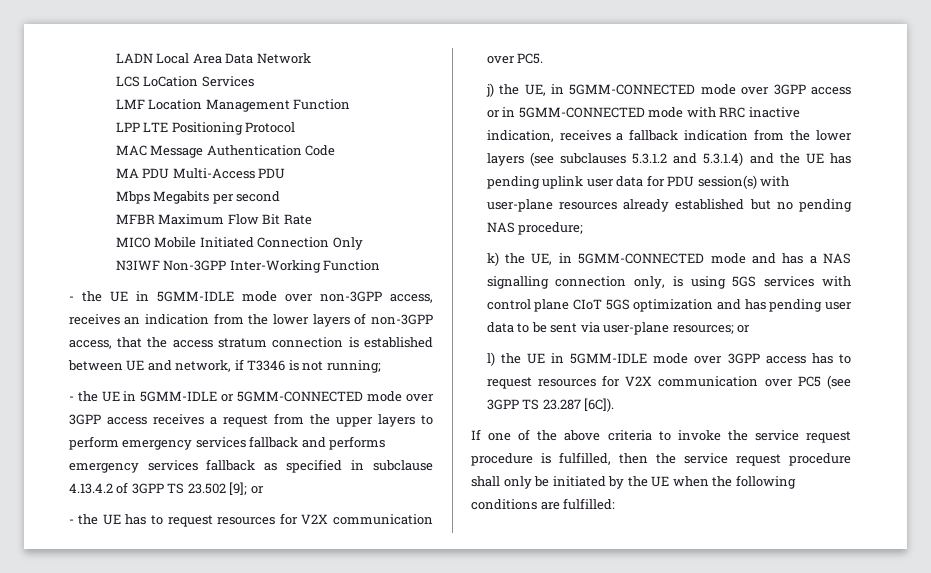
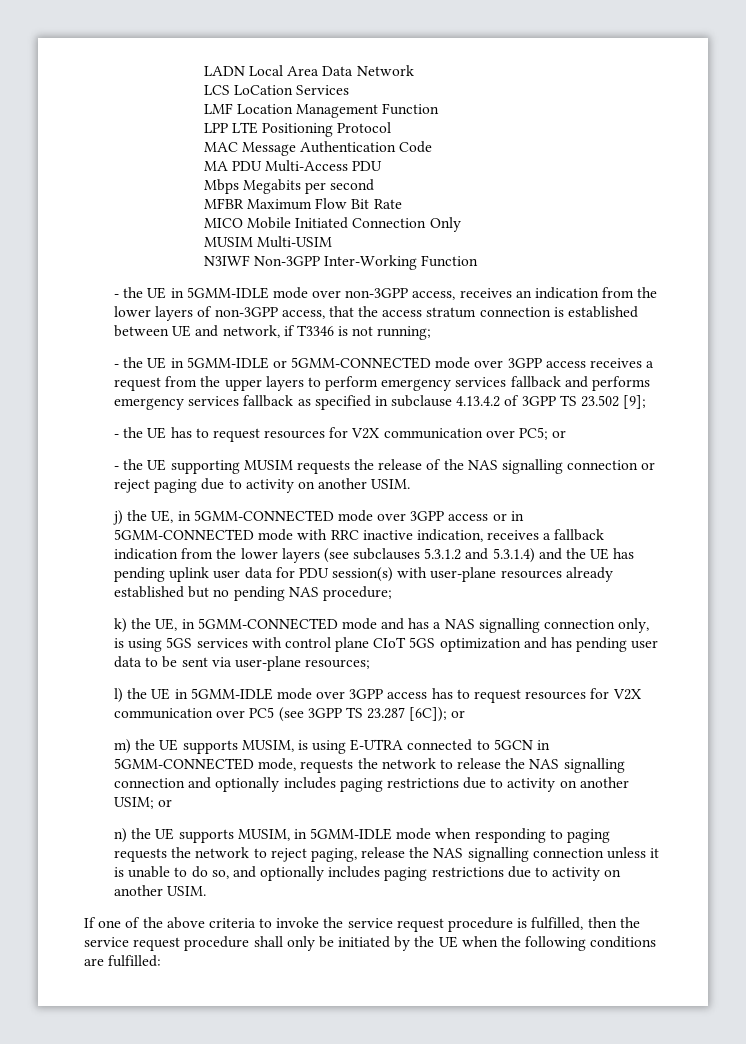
(363, 243) none -> [203,236,333,248] // MUSIM Multi-USIM
[250,486,264,494] or -> (647, 402) none
[517,53,544,64] PC5. -> [519,427,567,440] [113,459,656,474] [113,478,411,493] PC5; or // - the UE supporting MUSIM requests the release of the NAS signalling connection or reject paging due to activity on another USIM.
[737,325,751,333] or -> (371, 664) none
[584,398,615,412] [6C]). -> [409,707,466,722] [113,739,551,754] [113,758,625,773] [113,777,629,792] [113,797,173,809] [113,828,611,843] [113,847,660,862] [113,866,622,881] [113,885,207,896] [6C]); or // m) the UE supports MUSIM, is using E-UTRA connected to 5GCN in 5GMM-CONNECTED mode, requests the network to release the NAS signalling connection and optionally includes paging restrictions due to activity on another USIM; or // n) the UE supports MUSIM, in 5GMM-IDLE mode when responding to paging requests the network to reject paging, release the NAS signalling connection unless it is unable to do so, and optionally includes paging restrictions due to activity on another USIM.

